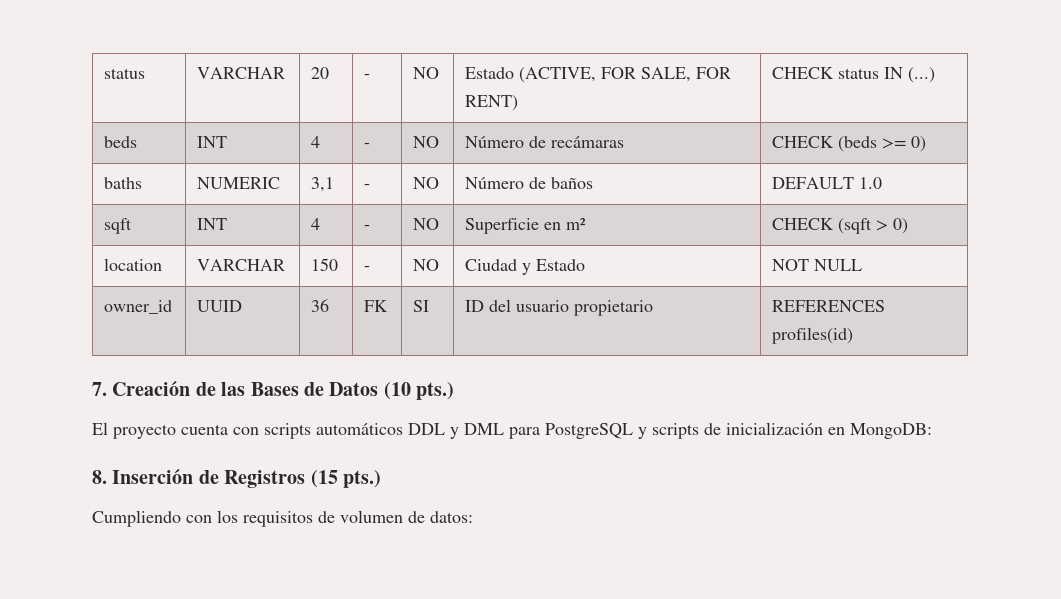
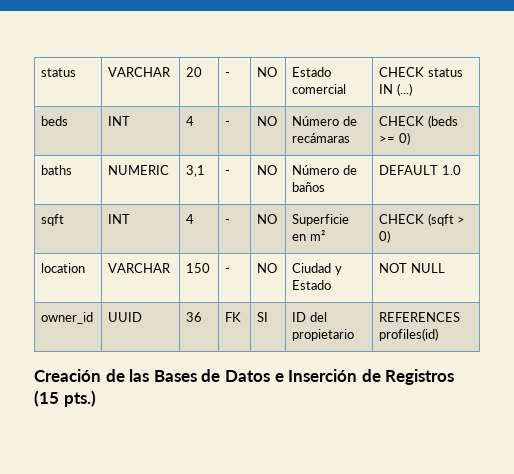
[519,67,732,83] [465,95,519,111] (ACTIVE, FOR SALE, FOR RENT) -> [292,84,347,94] comercial
[516,300,570,312] usuario -> (327, 317) none
[92,382,107,396] 7. -> (439, 334) none
[383,382,455,400] [92,422,932,439] [92,470,107,484] (10 pts.) // El proyecto cuenta con scripts automáticos DDL y DML para PostgreSQL y scripts de inicialización en MongoDB: // 8. -> [274,373,284,382] e
[92,510,473,527] // Cumpliendo con los requisitos de volumen de datos: -> (96, 398) none

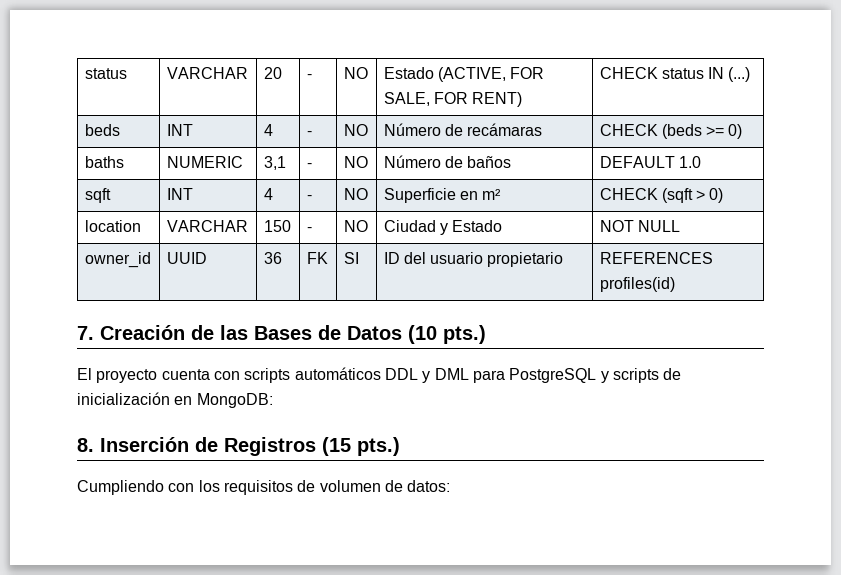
[292,84,347,94] comercial -> [437,67,545,82] [383,92,523,107] (ACTIVE, FOR SALE, FOR RENT)
(327, 317) none -> [430,252,484,264] usuario
(439, 334) none -> [77,326,94,340] 7.
[274,373,284,382] e -> [408,325,486,344] [77,367,682,383] [77,392,273,408] [77,438,94,452] (10 pts.) // El proyecto cuenta con scripts automáticos DDL y DML para PostgreSQL y scripts de inicialización en MongoDB: // 8.
(96, 398) none -> [77,480,451,495] // Cumpliendo con los requisitos de volumen de datos:

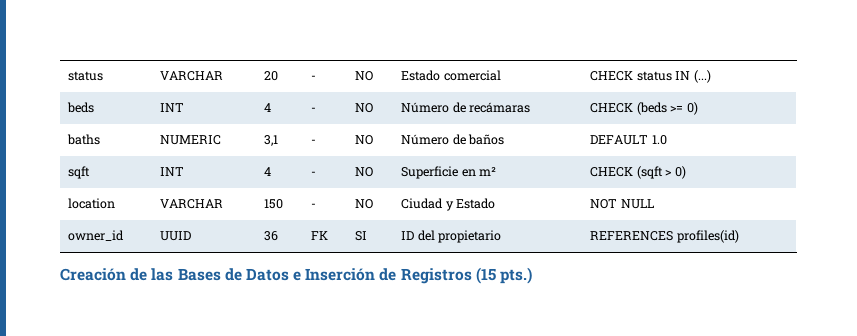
[437,67,545,82] [383,92,523,107] (ACTIVE, FOR SALE, FOR RENT) -> [443,70,501,81] comercial
[430,252,484,264] usuario -> (435, 235) none
[77,326,94,340] 7. -> (739, 236) none
[408,325,486,344] [77,367,682,383] [77,392,273,408] [77,438,94,452] (10 pts.) // El proyecto cuenta con scripts automáticos DDL y DML para PostgreSQL y scripts de inicialización en MongoDB: // 8. -> [293,271,302,281] e
[77,480,451,495] // Cumpliendo con los requisitos de volumen de datos: -> (533, 275) none

